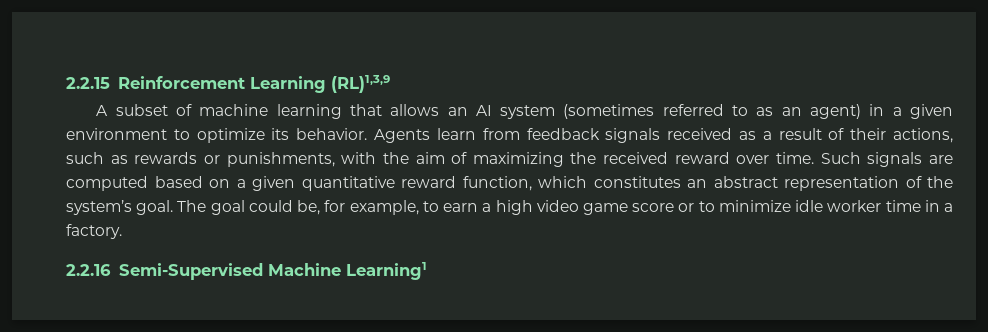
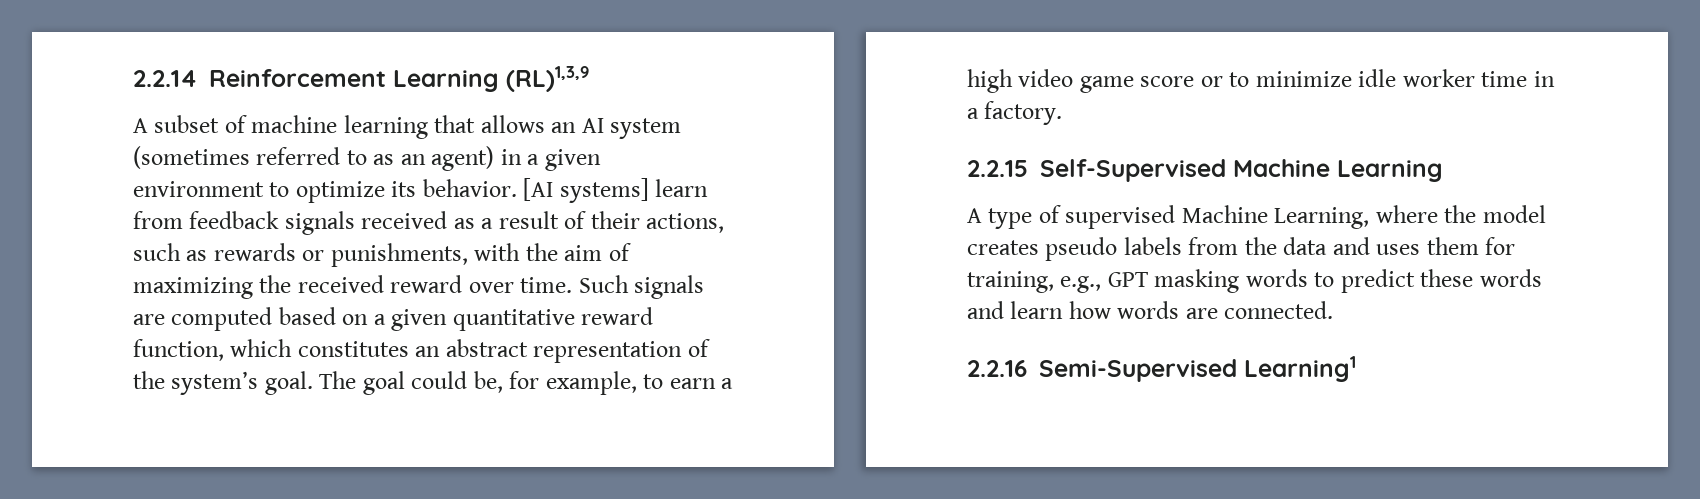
[66,77,110,89] 2.2.15 -> [133,70,197,87] 2.2.14
[374,129,431,143] Agents -> [523,178,649,203] [AI systems]
[66,263,341,280] 2.2.16 Semi-Supervised Machine -> [967,159,1443,182] [967,205,1546,229] [967,237,1516,261] [967,269,1542,293] [967,301,1334,319] [967,359,1237,382] 2.2.15 Self-Supervised Machine Learning // A type of supervised Machine Learning, where the model creates pseudo labels from the data and uses them for training, e.g., GPT masking words to predict these words and learn how words are connected. // 2.2.16 Semi-Supervised

